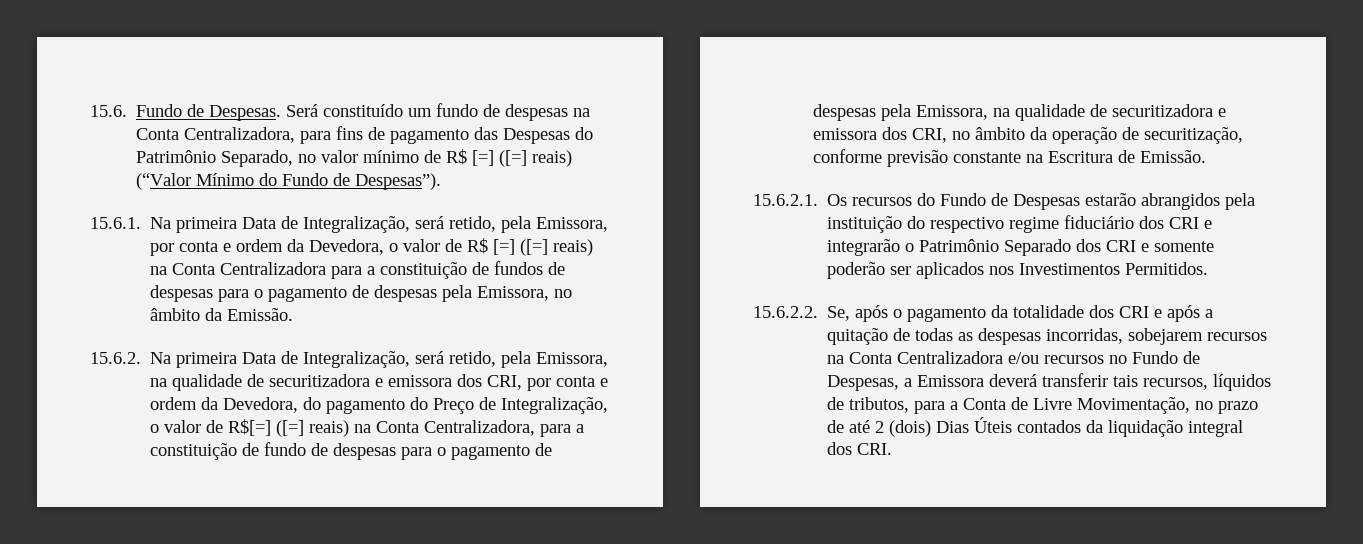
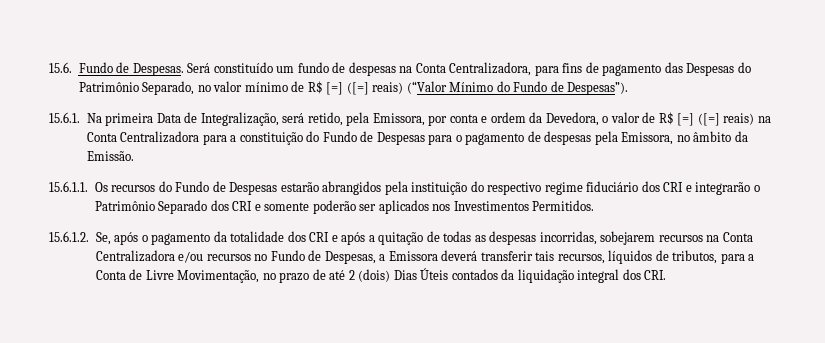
[472,261,566,275] [150,285,214,302] de fundos de despesas -> [306,131,425,145] do Fundo de Despesas
[90,351,609,368] [150,374,609,391] [150,397,609,414] [150,419,585,437] [150,442,553,460] [813,104,1227,121] [813,127,1244,144] [813,149,1207,167] [753,194,818,206] 15.6.2. Na primeira Data de Integralização, será retido, pela Emissora, na qualidade de securitizadora e emissora dos CRI, por conta e ordem da Devedora, do pagamento do Preço de Integralização, o valor de R$[=] ([=] reais) na Conta Centralizadora, para a constituição de fundo de despesas para o pagamento de despesas pela Emissora, na qualidade de securitizadora e emissora dos CRI, no âmbito da operação de securitização, conforme previsão constante na Escritura de Emissão. // 15.6.2.1. -> [49,181,88,192] 15.6.1.1.
[753,306,818,318] 15.6.2.2. -> [49,231,89,242] 15.6.1.2.

